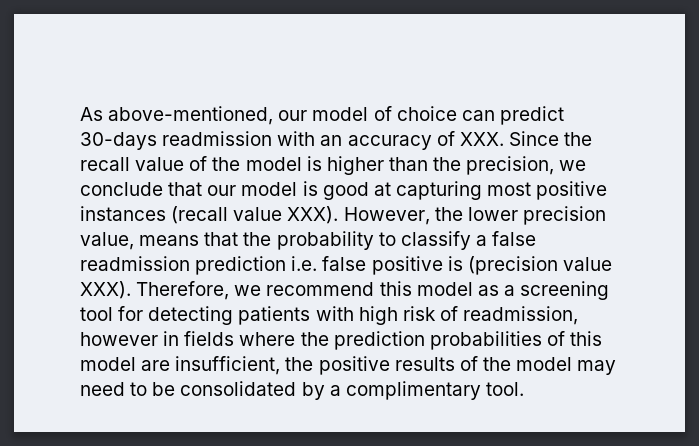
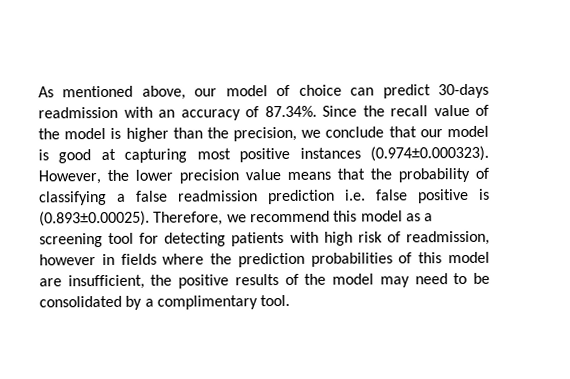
[108,106,274,125] above-mentioned, -> [62,85,186,100] mentioned above,
[459,132,504,146] XXX. -> [264,105,317,118] 87.34%.
[171,206,339,224] (recall value XXX). -> [370,145,489,162] (0.974±0.000323).
[80,232,134,250] value, -> [245,169,281,181] value
[378,231,471,250] to classify -> [475,167,489,179] [39,190,107,206] of classifying
[467,256,612,275] [80,281,131,299] (precision value XXX). -> [39,210,150,227] (0.893±0.00025).

